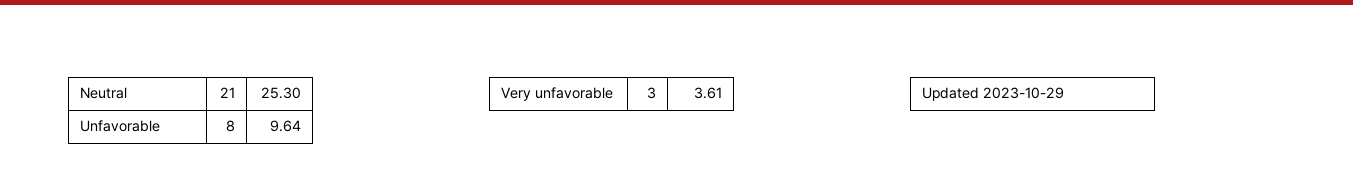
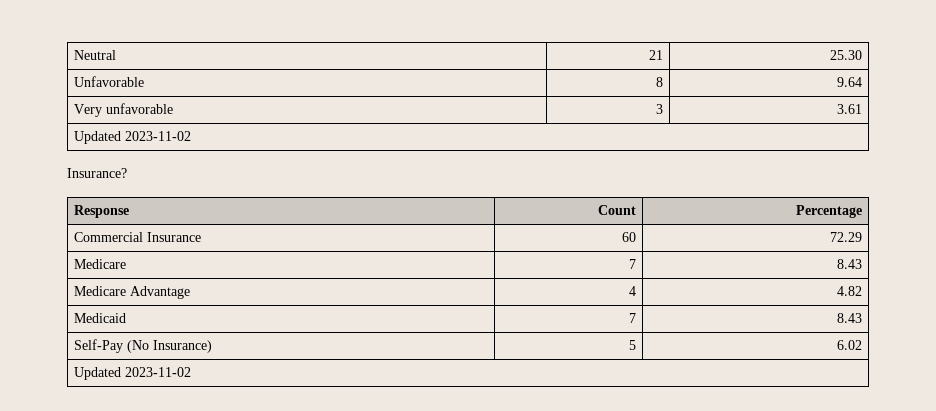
[983,87,1065,99] 2023-10-29 -> [125,131,192,141] [67,168,127,178] [74,205,130,218] [597,205,636,215] [795,205,862,218] [74,232,202,242] [621,232,636,242] [829,232,862,242] [74,259,127,269] [628,259,636,269] [836,259,862,269] [74,286,191,299] [628,286,636,296] [836,286,862,296] [74,313,127,323] [628,313,636,323] [836,313,862,323] [74,339,213,353] [628,340,636,350] [836,340,862,350] [74,367,192,380] 2023-11-02 // Insurance? // Response | Count | Percentage // Commercial Insurance | 60 | 72.29 // Medicare | 7 | 8.43 // Medicare Advantage | 4 | 4.82 // Medicaid | 7 | 8.43 // Self-Pay (No Insurance) | 5 | 6.02 // Updated 2023-11-02

